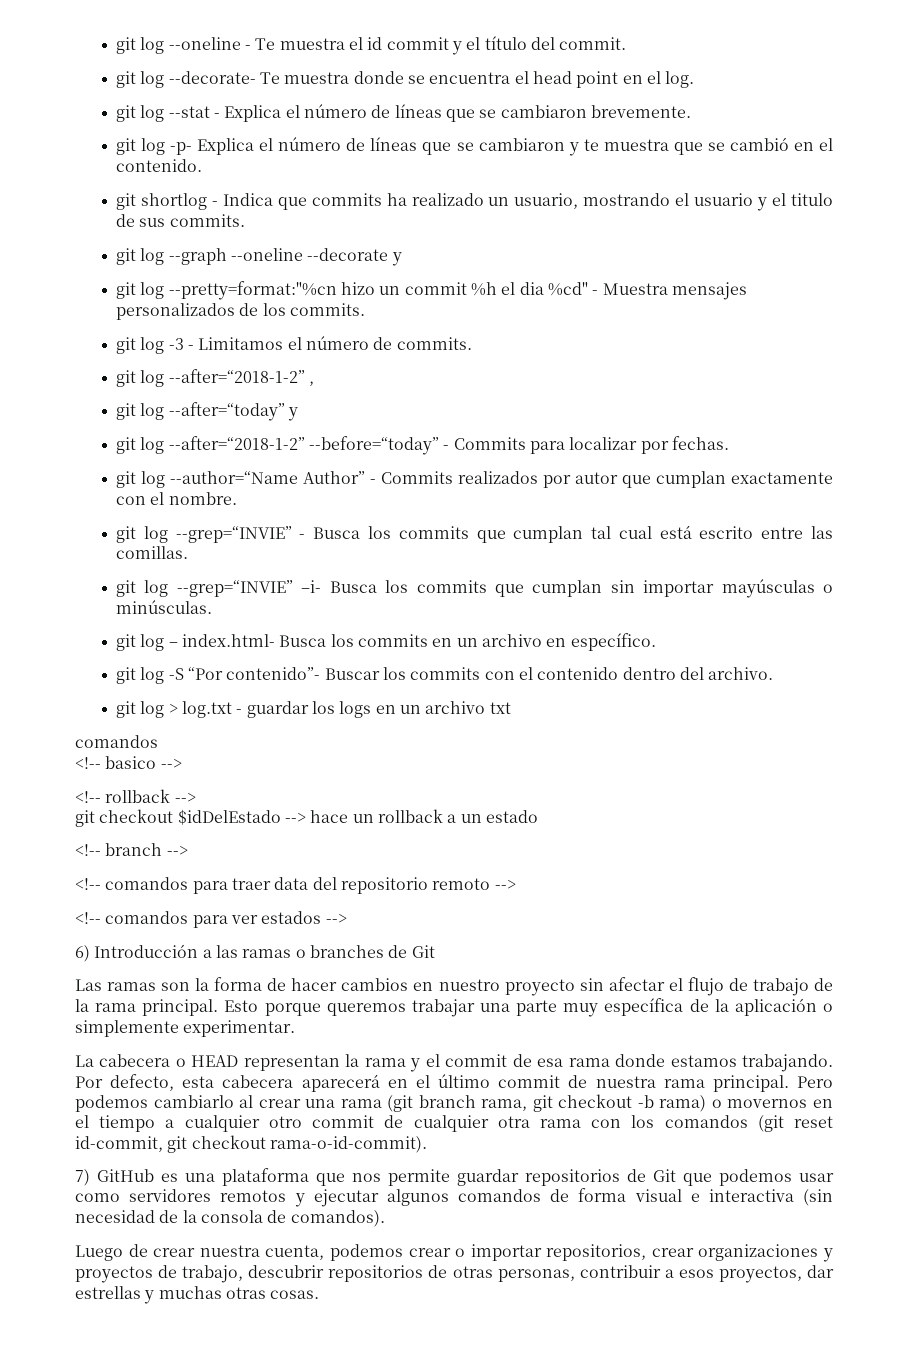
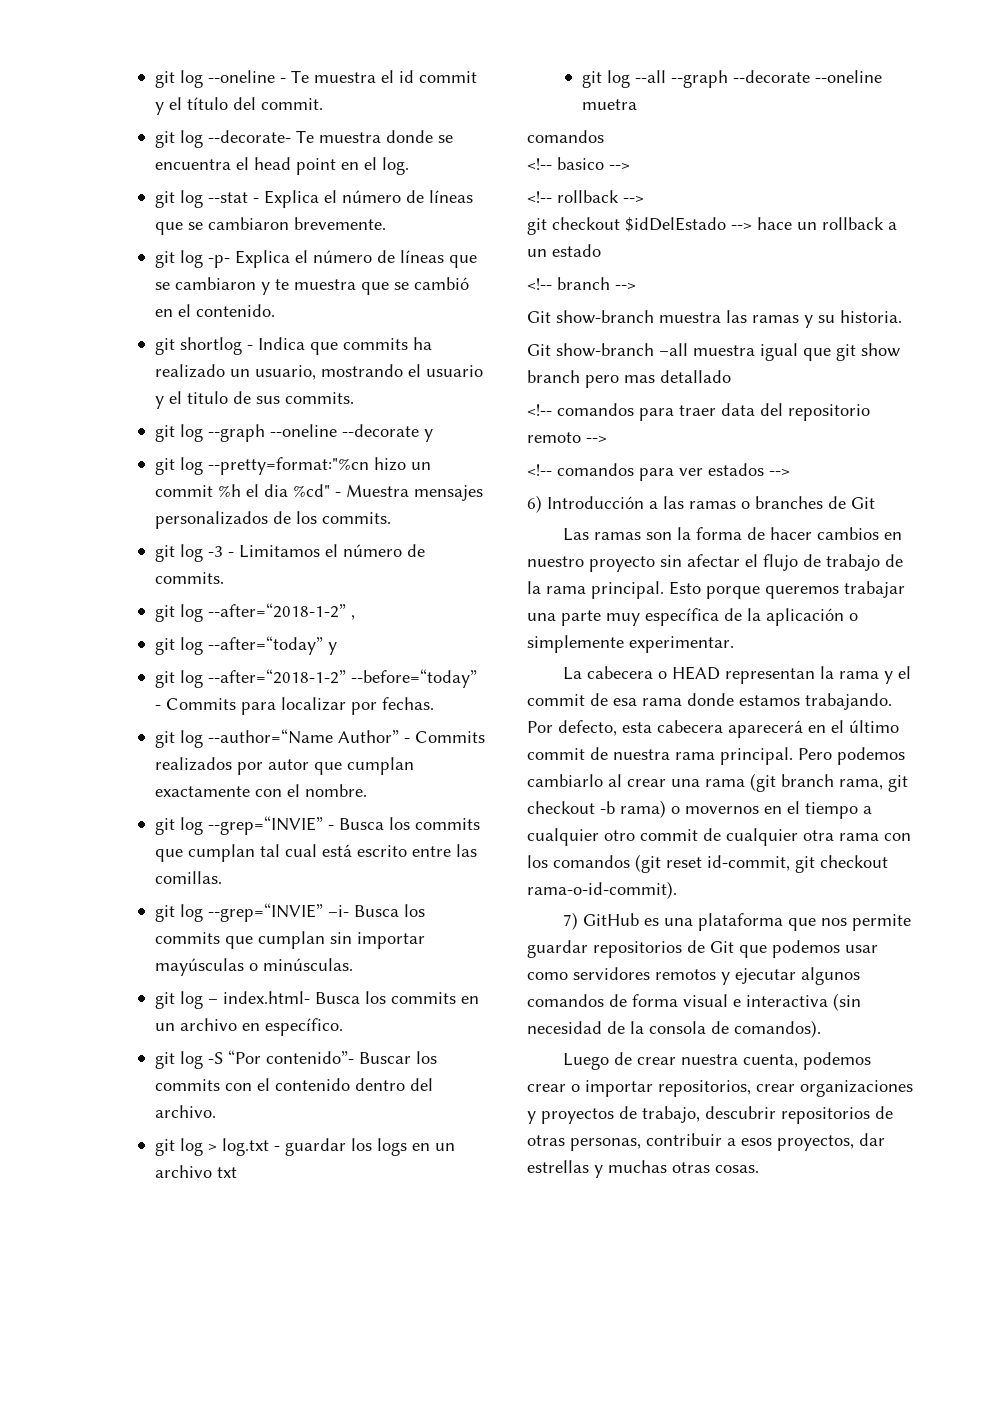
(511, 708) none -> [581,70,882,88] [581,99,637,110] // git log --all --graph --decorate --oneline muetra
(188, 851) none -> [527,310,902,328] [527,343,900,361] [527,370,731,388] // Git show-branch muestra las ramas y su historia. // Git show-branch –all muestra igual que git show branch pero mas detallado

